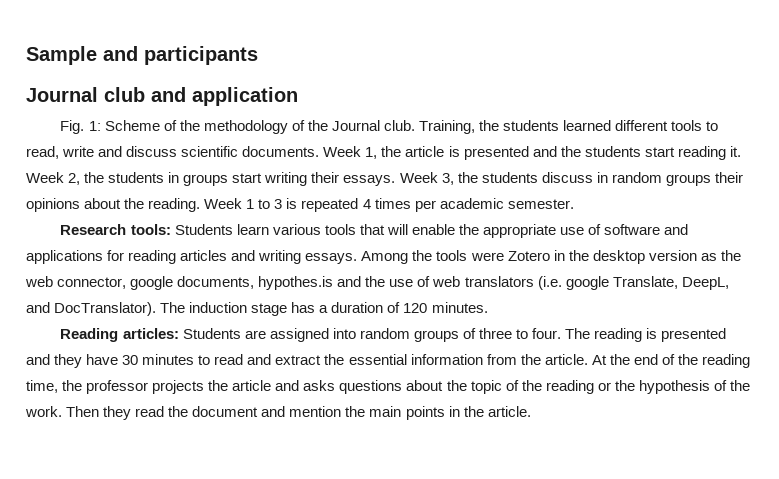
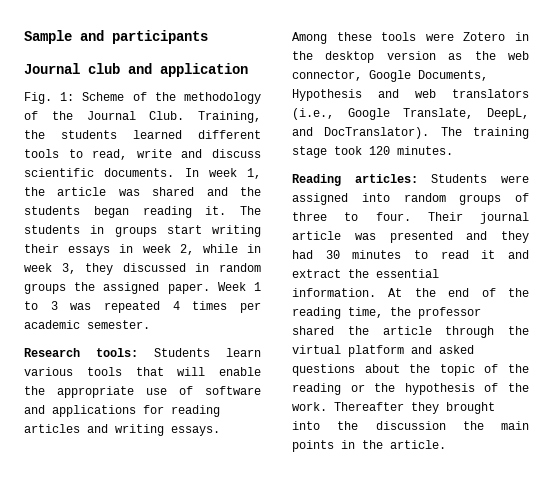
[383,120,415,131] club. -> [149,111,185,120] Club.
[323,146,362,157] Week -> [184,168,237,177] In week
[448,146,529,160] is presented -> [118,187,195,196] was shared
[644,147,675,157] start -> [93,206,129,218] began
[26,172,105,185] Week 2, the -> [240,206,261,215] The
[343,172,743,186] [26,198,201,212] essays. Week 3, the students discuss in random groups their opinions about the reading. -> [68,244,261,256] [24,263,261,275] [24,282,210,294] essays in week 2, while in week 3, they discussed in random groups the assigned paper.
[286,198,298,209] is -> [70,303,92,310] was
[412,250,433,261] the -> [336,32,372,41] these
[130,276,609,290] google documents, hypothes.is and the use of web translators (i.e. google -> [369,70,488,82] [292,89,529,101] [292,108,390,120] Google Documents, Hypothesis and web translators (i.e., Google
[189,302,401,316] induction stage has a duration of -> [473,127,529,139] [292,146,362,158] training stage took
[244,330,266,339] are -> [501,175,529,183] were
[565,328,658,342] The reading is -> [427,212,529,224] [292,231,376,240] Their journal article was
[86,354,119,365] have -> [292,250,313,259] had
(244, 359) none -> [481,250,496,259] it
[410,354,588,365] information from the article. -> [292,288,376,297] information.
[152,380,336,394] projects the article and asks -> [292,326,529,338] [292,345,474,357] shared the article through the virtual platform and asked
[66,406,342,420] Then they read the document and mention -> [334,402,495,414] [292,421,446,430] Thereafter they brought into the discussion

